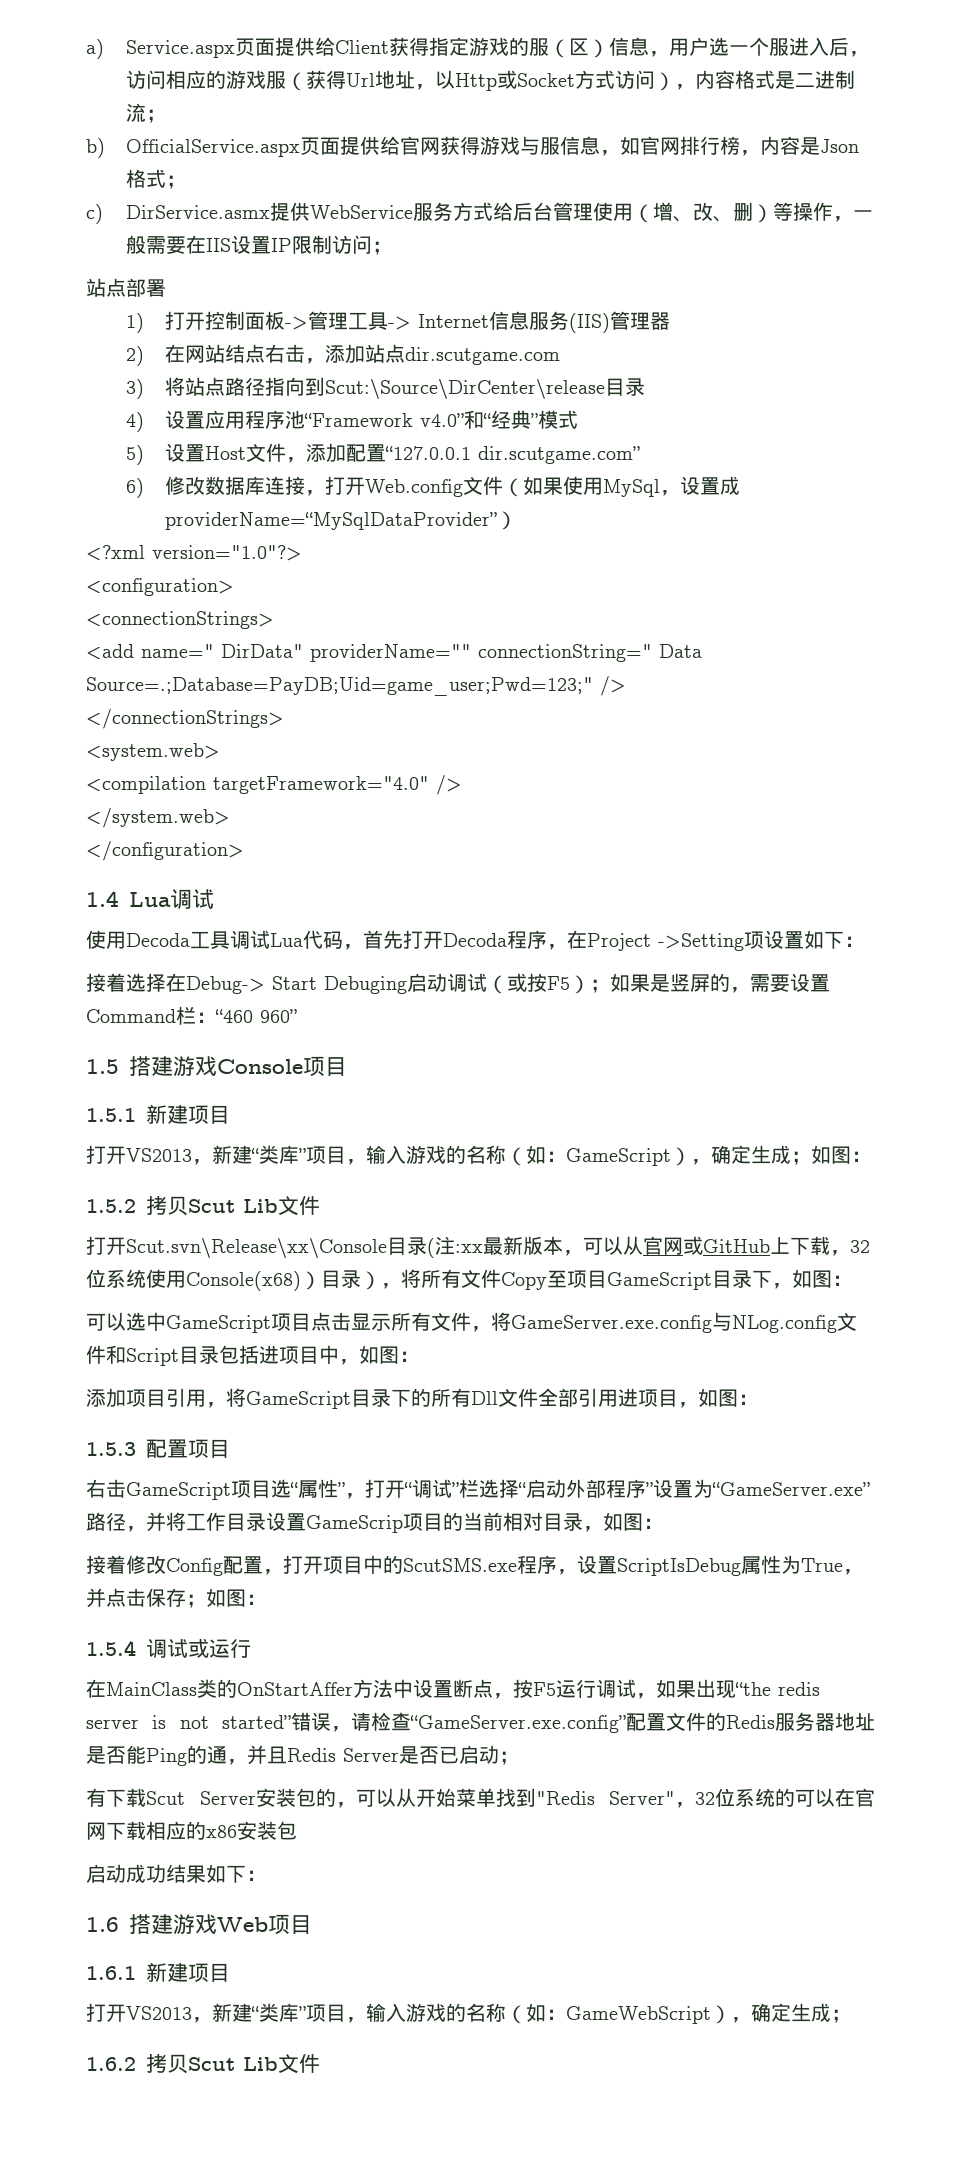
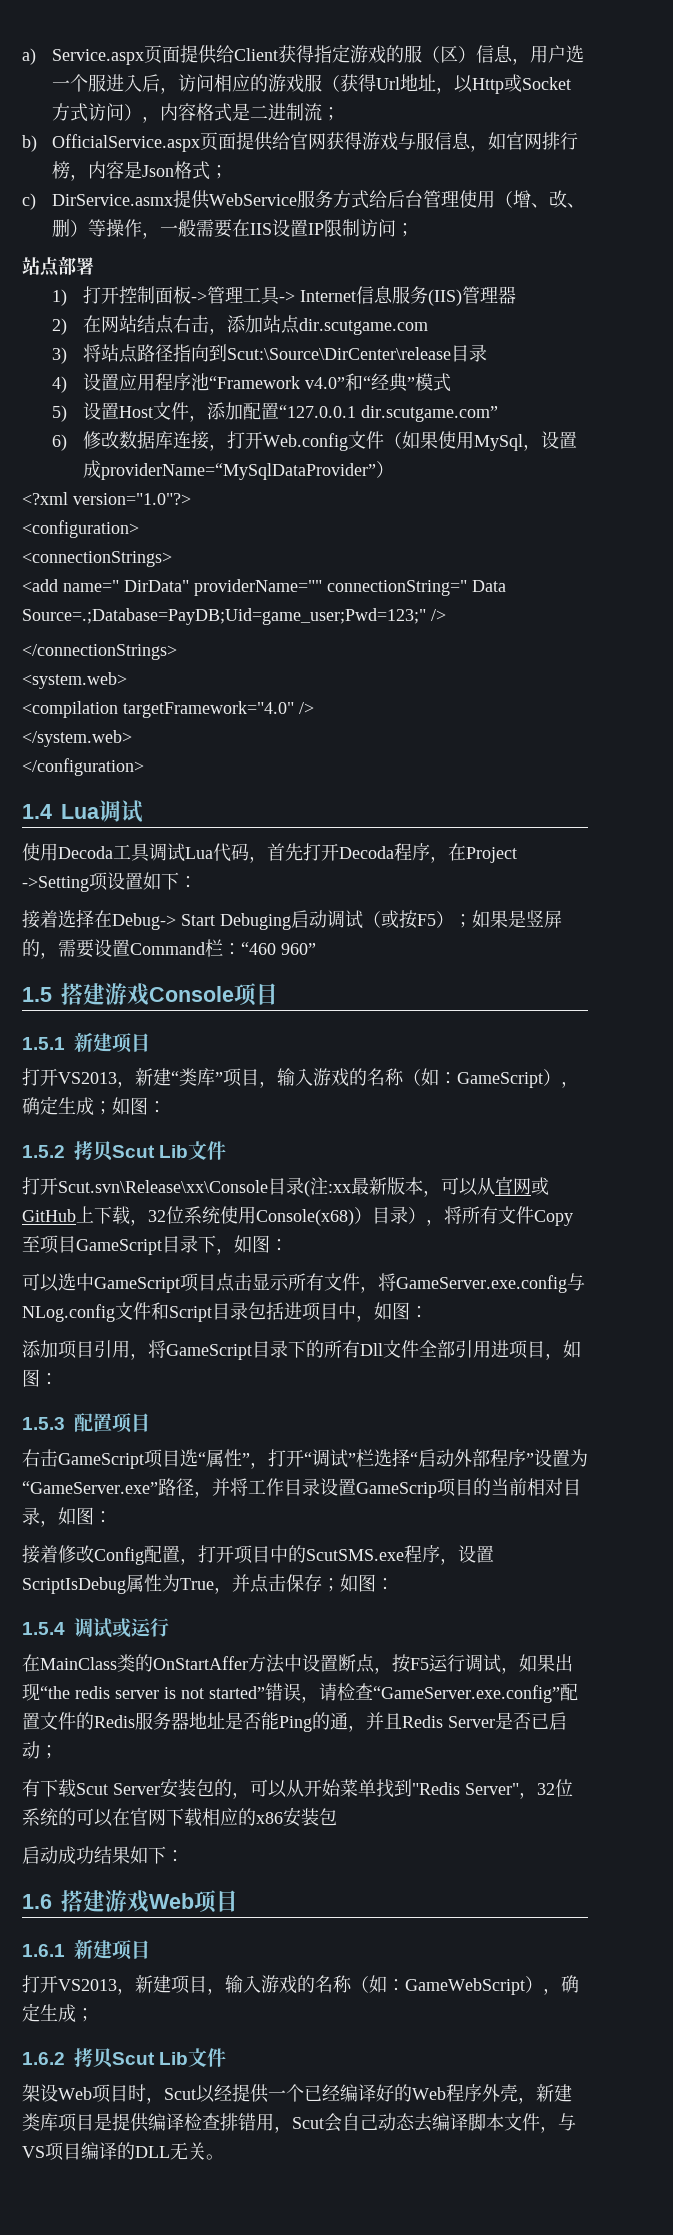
[251,2003,306,2022] “类库” -> (171, 1984) none
(320, 2063) none -> [22,2084,572,2104] [22,2113,576,2133] [22,2142,224,2161] // 架设Web项目时，Scut以经提供一个已经编译好的Web程序外壳，新建类库项目是提供编译检查排错用，Scut会自己动态去编译脚本文件，与VS项目编译的DLL无关。

